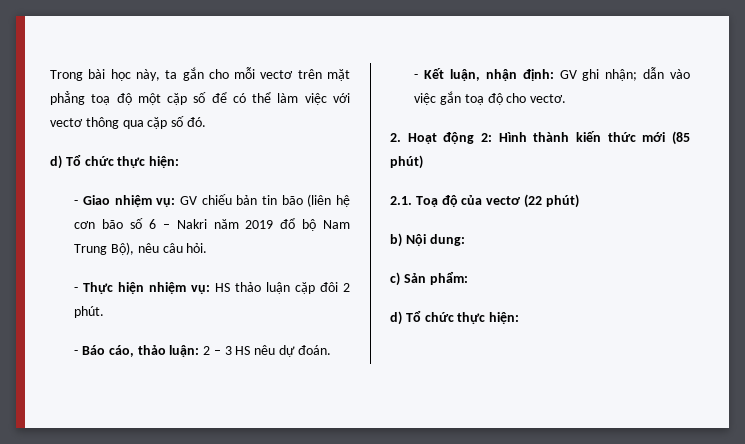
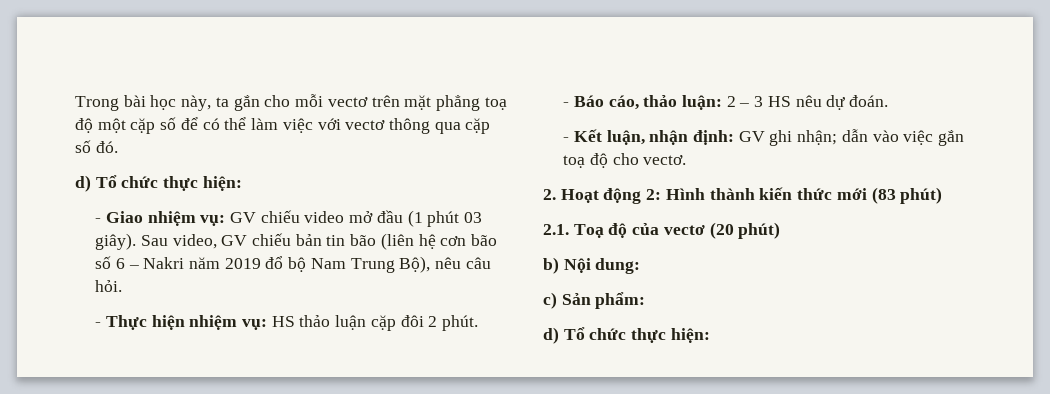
(232, 199) none -> [304,210,483,227] [95,233,291,250] video mở đầu (1 phút 03 giây). Sau video, GV chiếu
[672,131,690,145] (85 -> [871,187,896,204] (83
[523,194,542,208] (22 -> [709,222,734,239] (20

